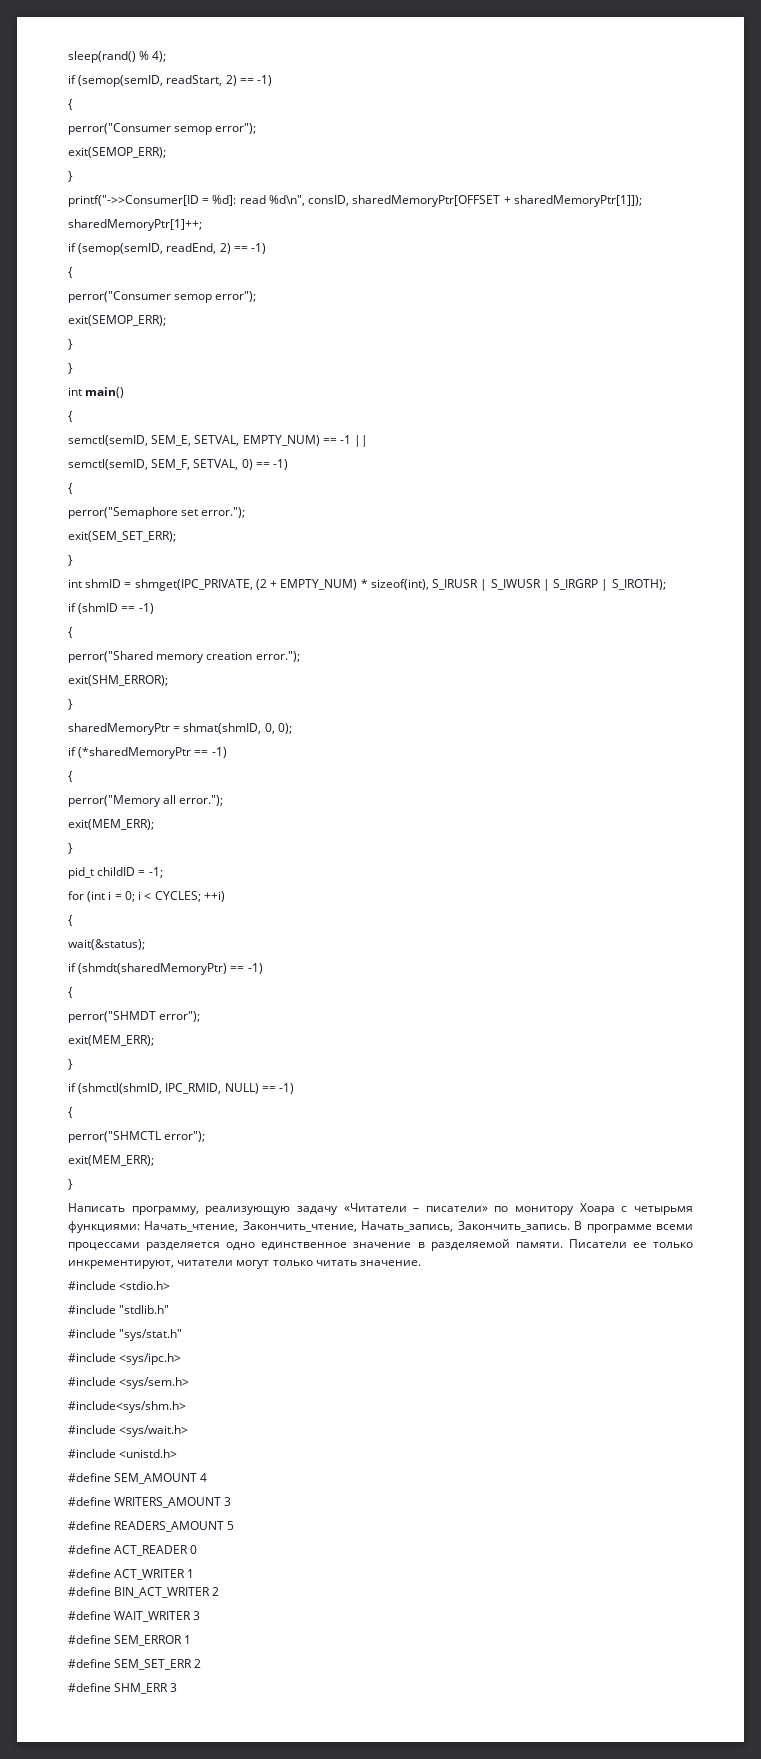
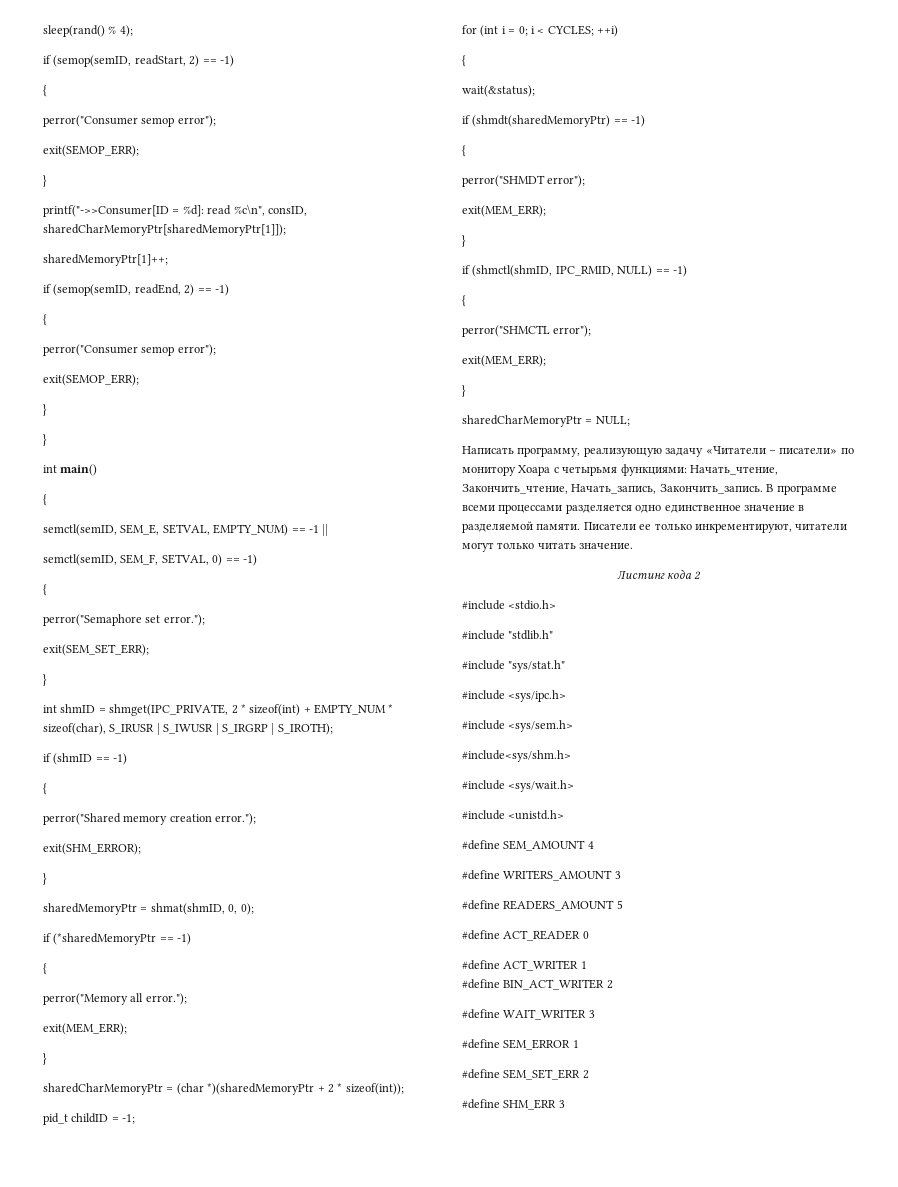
[268,195,642,207] %d\n", consID, sharedMemoryPtr[OFFSET + sharedMemoryPtr[1]]); -> [233,204,307,216] [43,224,286,236] %c\n", consID, sharedCharMemoryPtr[sharedMemoryPtr[1]]);
[255,579,429,590] (2 + EMPTY_NUM) * sizeof(int), -> [231,704,394,716] [43,723,106,735] 2 * sizeof(int) + EMPTY_NUM * sizeof(char),
(73, 848) none -> [43,1083,404,1095] // sharedCharMemoryPtr = (char *)(sharedMemoryPtr + 2 * sizeof(int));
(73, 1184) none -> [462,415,630,427] // sharedCharMemoryPtr = NULL;
(422, 1263) none -> [616,569,702,580] // Листинг кода 2

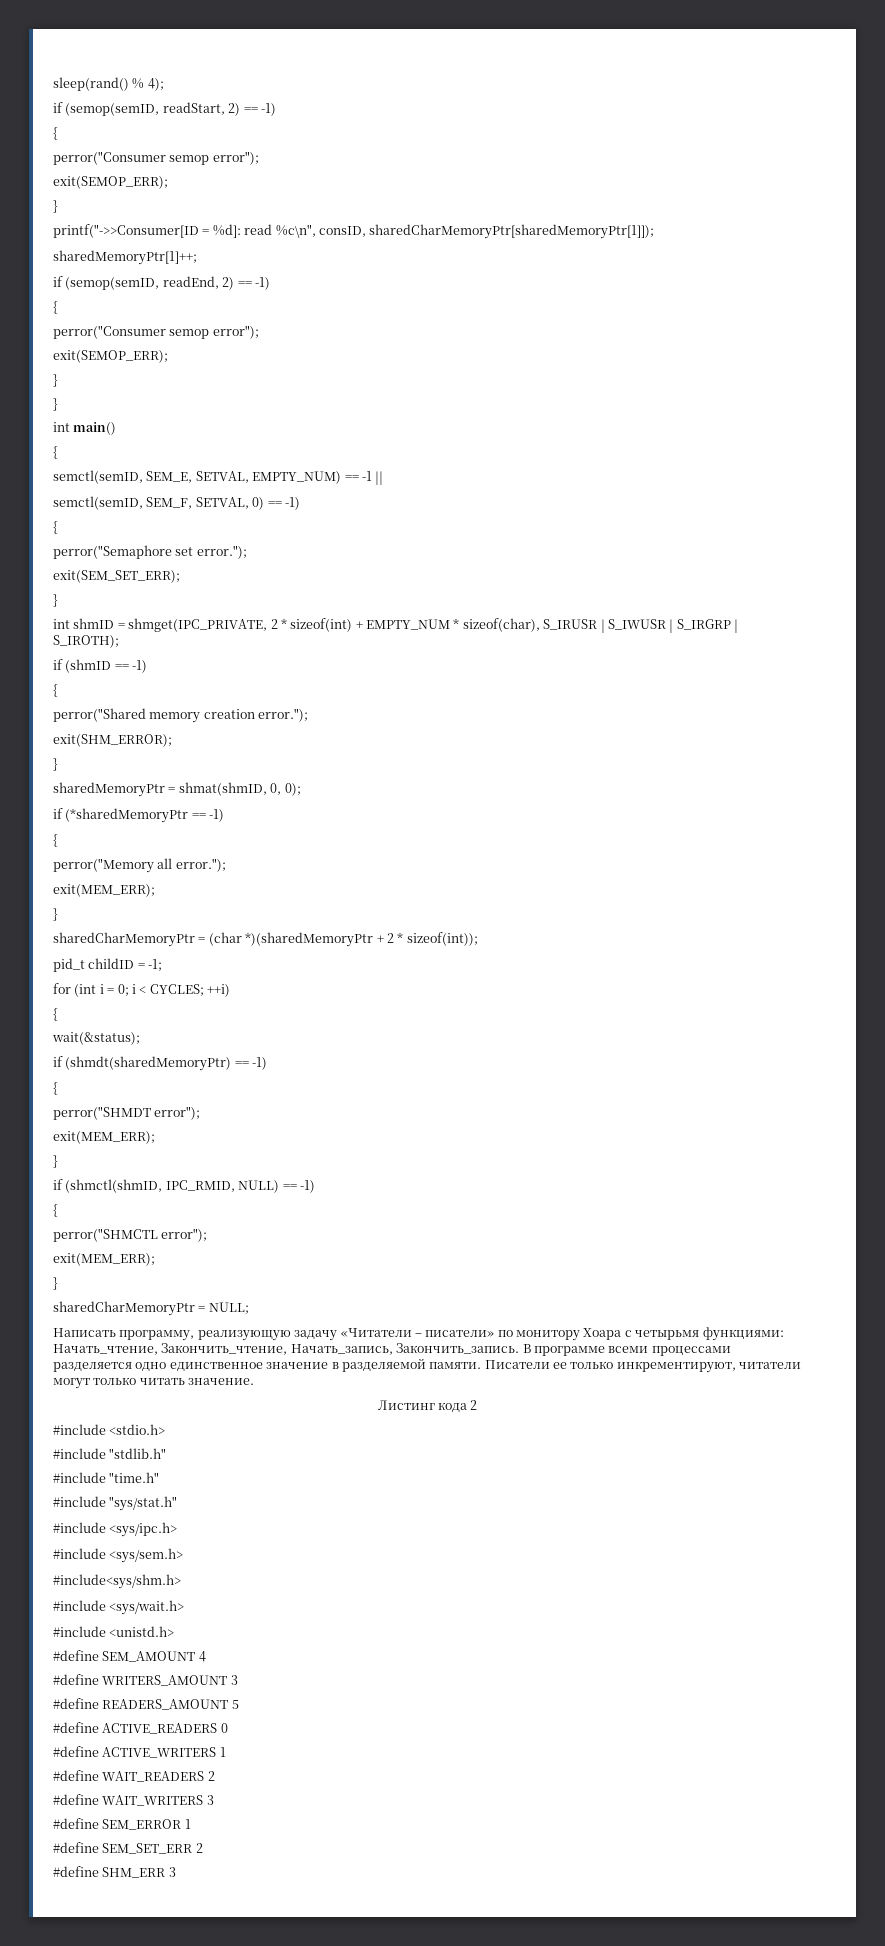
(554, 635) none -> [53,1472,160,1483] // #include "time.h"
[503,930,581,941] ACT_READER -> [102,1723,218,1734] ACTIVE_READERS
[503,960,587,971] [462,979,613,990] [462,1009,587,1020] ACT_WRITER 1 // #define BIN_ACT_WRITER 2 // #define WAIT_WRITER -> [102,1747,226,1758] [53,1770,215,1782] [53,1794,204,1806] ACTIVE_WRITERS 1 // #define WAIT_READERS 2 // #define WAIT_WRITERS

